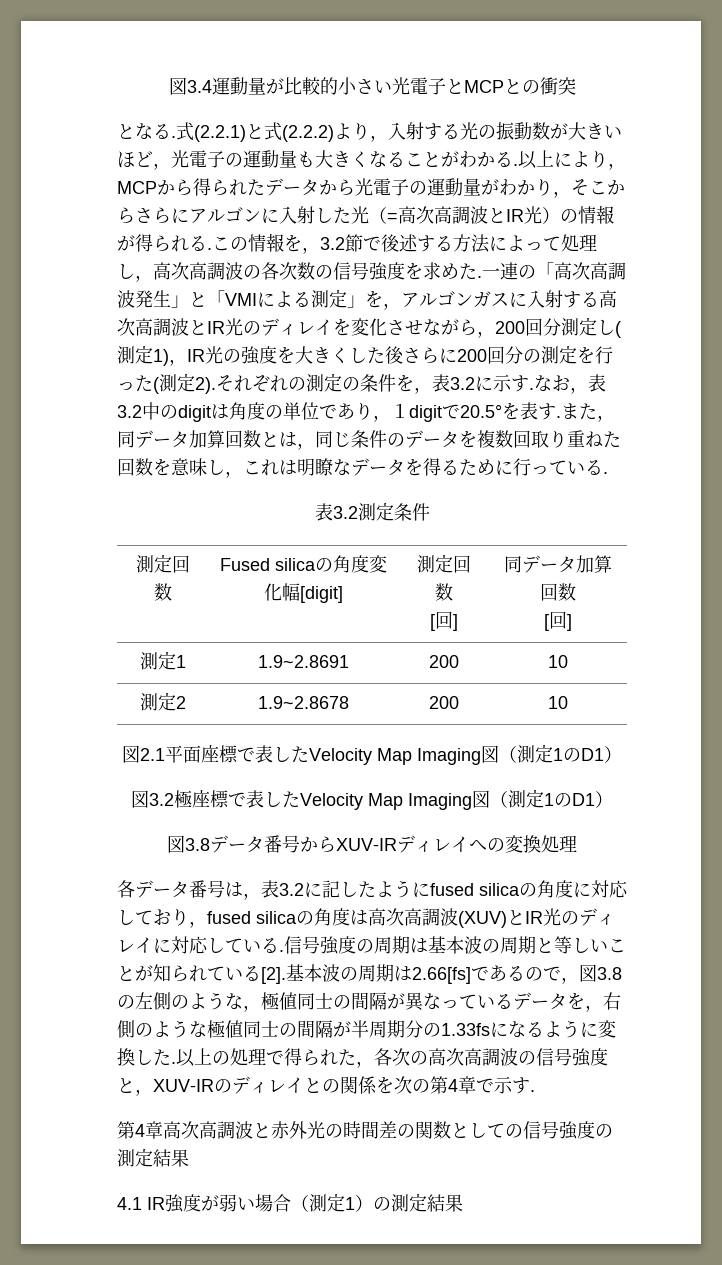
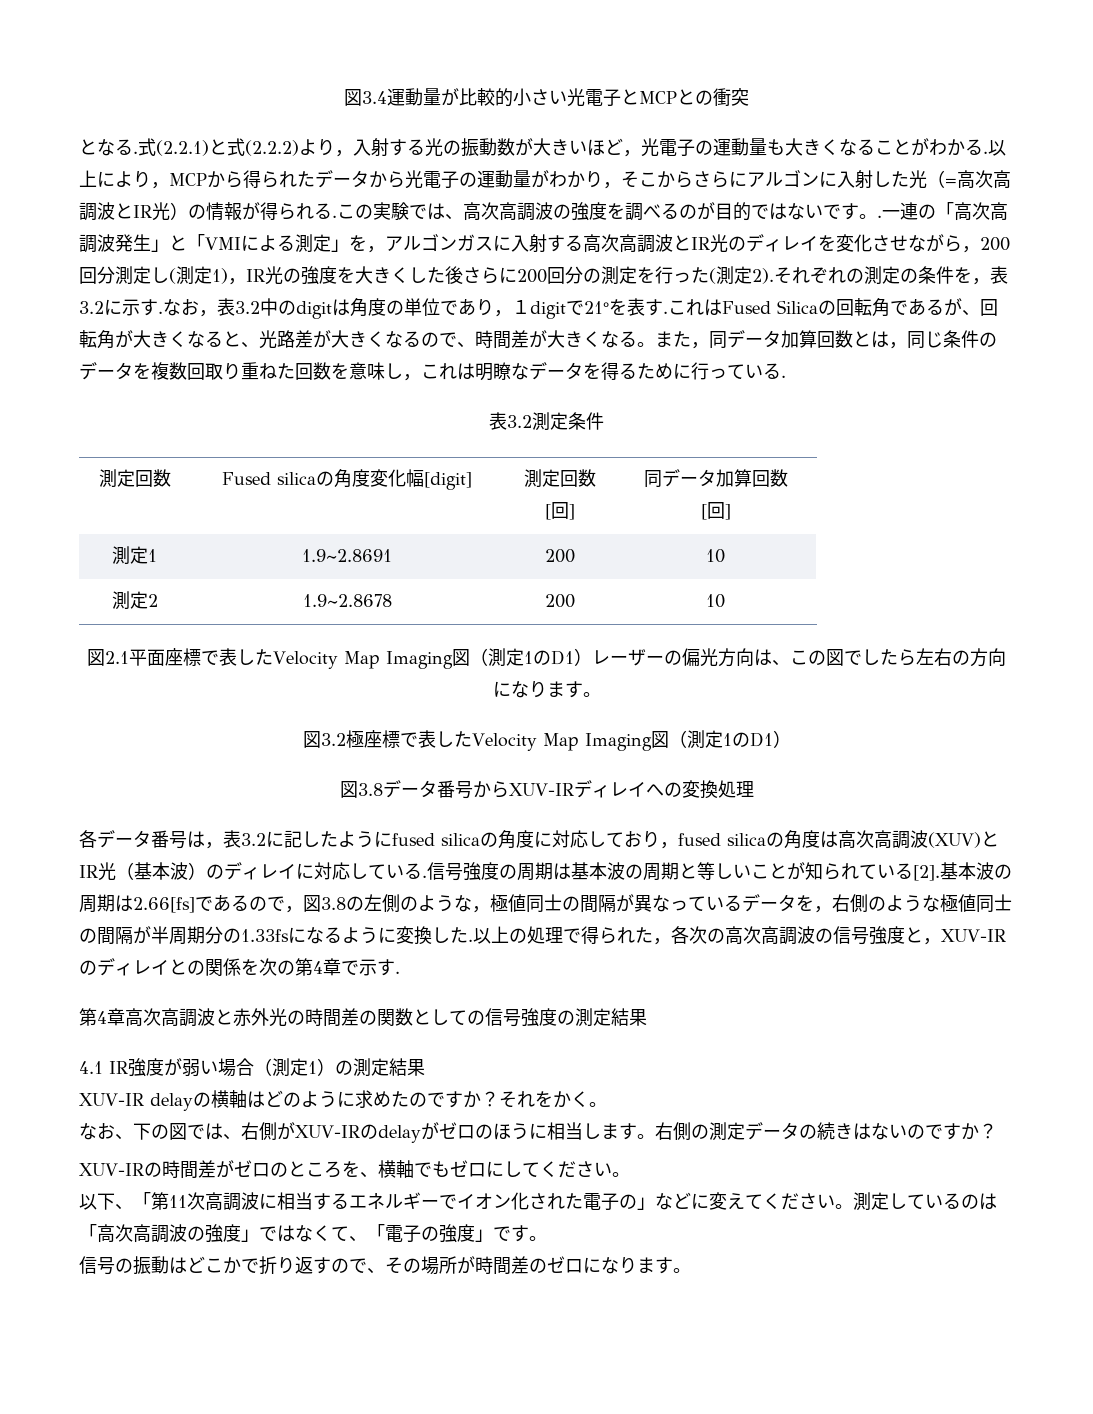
[248,233,597,254] [117,262,477,282] 情報を，3.2節で後述する方法によって処理し，高次高調波の各次数の信号強度を求めた -> [373,202,877,221] 実験では、高次高調波の強度を調べるのが目的ではないです。
[460,404,502,418] 20.5° -> [584,301,609,314] 21°
(561, 417) none -> [668,298,998,317] [79,330,655,349] これはFused Silicaの回転角であるが、回転角が大きくなると、光路差が大きくなるので、時間差が大きくなる。
(622, 754) none -> [591,648,1006,667] [492,681,601,698] レーザーの偏光方向は、この図でしたら左右の方向になります。
(561, 917) none -> [116,862,206,880] （基本波）
(463, 1203) none -> [79,1090,607,1111] [79,1122,997,1143] [79,1160,630,1179] [79,1192,997,1211] [79,1224,547,1243] [79,1256,691,1275] // XUV-IR delayの横軸はどのように求めたのですか？それをかく。 // なお、下の図では、右側がXUV-IRのdelayがゼロのほうに相当します。右側の測定データの続きはないのですか？ // XUV-IRの時間差がゼロのところを、横軸でもゼロにしてください。 // 以下、「第11次高調波に相当するエネルギーでイオン化された電子の」などに変えてください。測定しているのは「高次高調波の強度」ではなくて、「電子の強度」です。 // 信号の振動はどこかで折り返すので、その場所が時間差のゼロになります。

